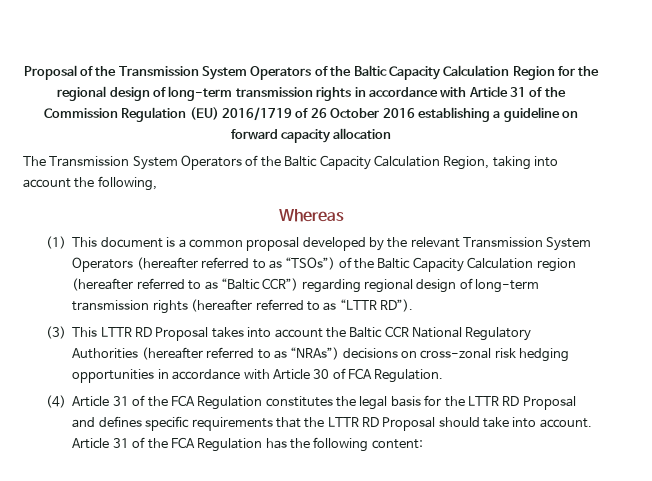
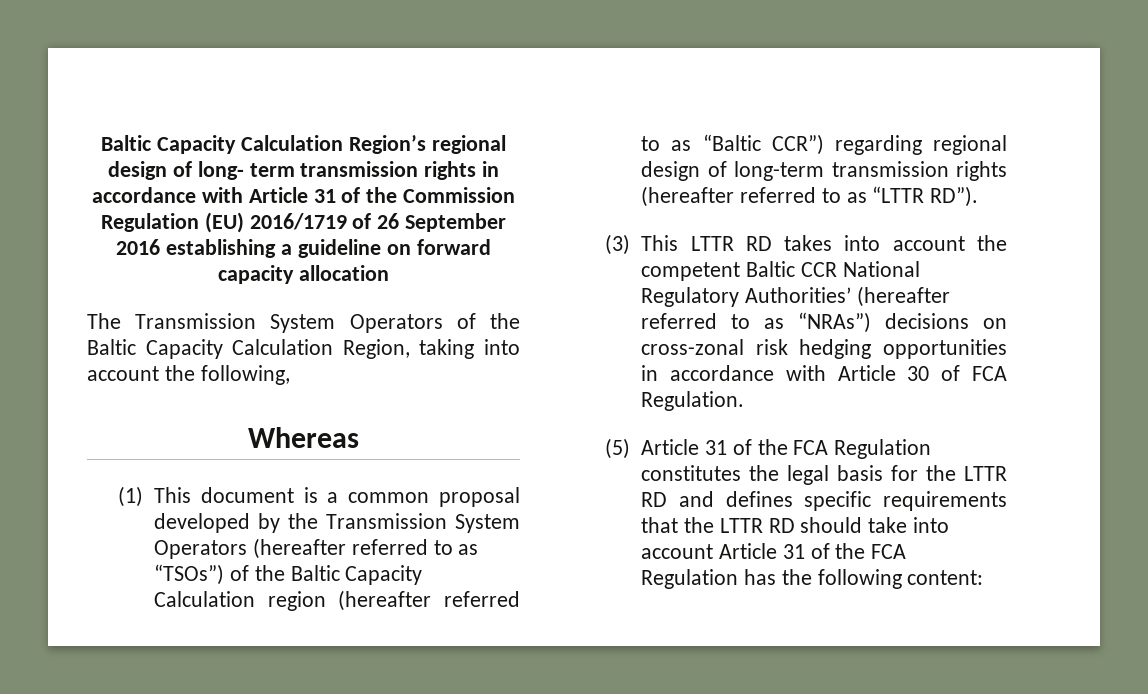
[23,65,600,80] [57,86,233,101] Proposal of the Transmission System Operators of the Baltic Capacity Calculation Region for the regional design of long-term -> [101,135,506,154] [108,161,295,180] Baltic Capacity Calculation Region’s regional design of long- term
[330,108,380,118] October -> [405,213,507,232] September
[410,237,460,248] relevant -> (319, 521) none
[155,327,209,341] Proposal -> (772, 243) none
(346, 332) none -> [641,262,741,281] competent
[72,348,139,359] Authorities -> [745,287,852,303] Authorities’
[46,395,67,408] (4) -> [605,438,631,459] (5)
[522,396,576,410] Proposal -> (668, 499) none
[382,417,436,431] Proposal -> (795, 525) none
[539,418,592,428] account. -> [641,544,714,559] account

